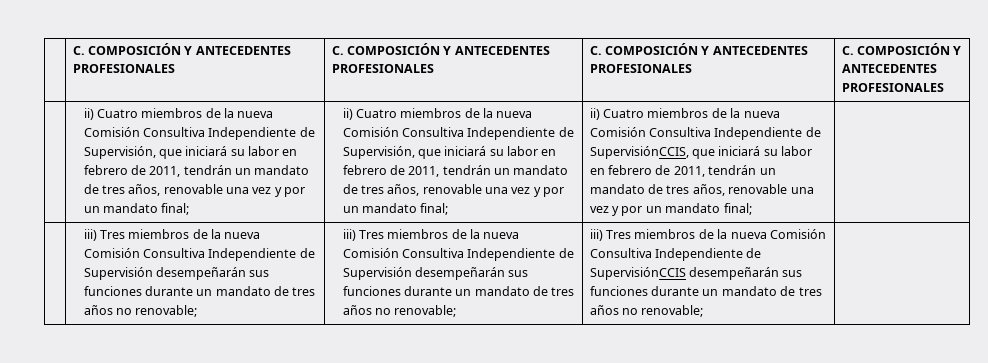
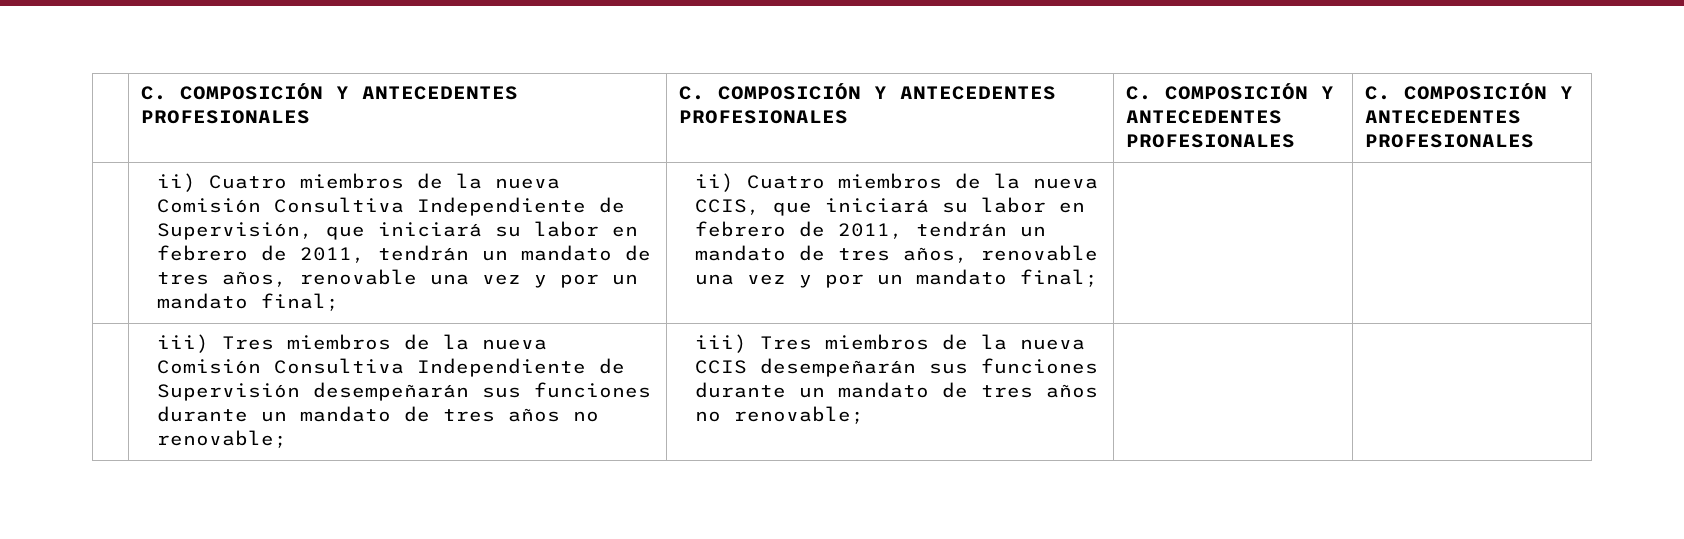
[342,127,574,140] [342,146,415,159] Comisión Consultiva Independiente de Supervisión, -> [694,199,760,215] CCIS,
[589,108,780,120] [589,127,821,140] [589,146,813,159] [589,165,776,177] [589,184,814,196] [589,203,752,216] ii) Cuatro miembros de la nueva Comisión Consultiva Independiente de SupervisiónCCIS, que iniciará su labor en febrero de 2011, tendrán un mandato de tres años, renovable una vez y por un mandato final; -> (1098, 278) none
[342,248,574,261] [342,267,412,280] Comisión Consultiva Independiente de Supervisión -> [694,360,747,374] CCIS
[589,229,826,241] [589,248,762,261] [589,267,803,280] [589,286,822,296] [589,305,704,317] iii) Tres miembros de la nueva Comisión Consultiva Independiente de SupervisiónCCIS desempeñarán sus funciones durante un mandato de tres años no renovable; -> (864, 415) none

